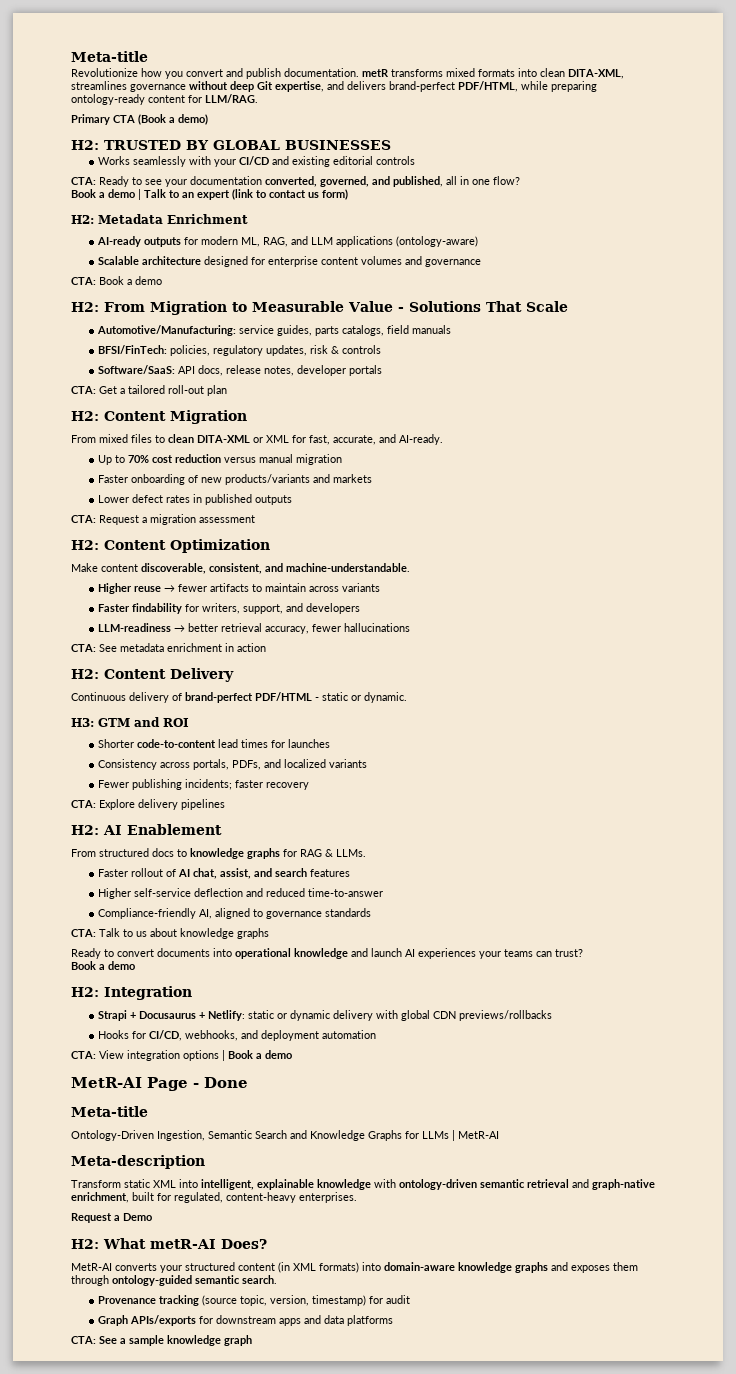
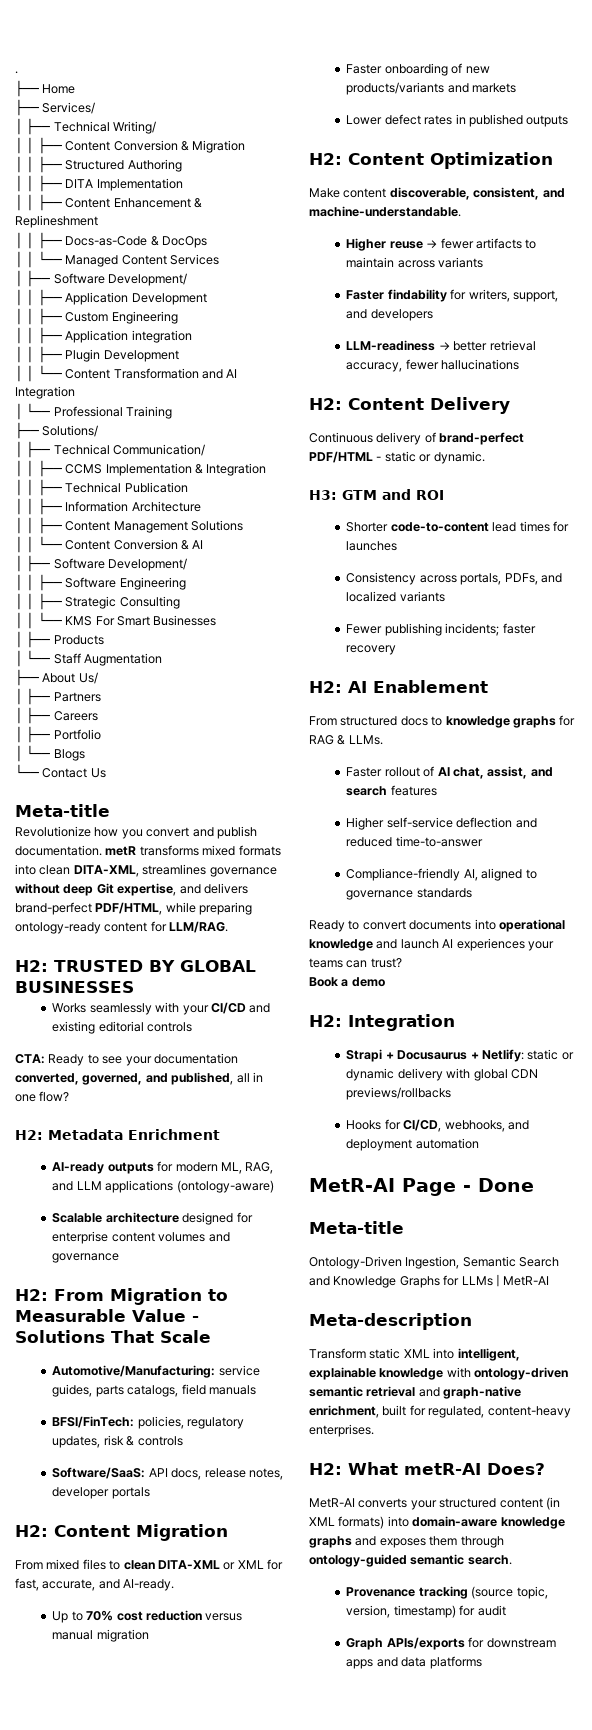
(71, 56) none -> [15,71,18,74] [15,80,76,97] [15,99,96,116] [15,118,157,135] [15,137,246,154] [15,156,182,173] [15,175,183,192] [15,194,202,211] [15,215,98,228] [15,232,207,249] [15,251,219,268] [15,270,188,287] [15,289,207,306] [15,308,178,325] [15,327,192,344] [15,346,179,363] [15,365,238,382] [15,386,75,399] [15,403,173,420] [15,422,99,439] [15,441,206,458] [15,460,267,477] [15,479,188,496] [15,498,201,515] [15,517,243,534] [15,536,204,553] [15,555,188,572] [15,574,186,591] [15,593,180,610] [15,612,217,629] [15,631,104,648] [15,650,163,667] [15,669,98,686] [15,688,101,705] [15,707,98,724] [15,726,101,743] [15,745,85,762] [15,764,106,778] . // ├── Home // ├── Services/ // │ ├── Technical Writing/ // │ │ ├── Content Conversion & Migration // │ │ ├── Structured Authoring // │ │ ├── DITA Implementation // │ │ ├── Content Enhancement & Replineshment // │ │ ├── Docs-as-Code & DocOps // │ │ └── Managed Content Services // │ ├── Software Development/ // │ │ ├── Application Development // │ │ ├── Custom Engineering // │ │ ├── Application integration // │ │ ├── Plugin Development // │ │ └── Content Transformation and AI Integration // │ └── Professional Training // ├── Solutions/ // │ ├── Technical Communication/ // │ │ ├── CCMS Implementation & Integration // │ │ ├── Technical Publication // │ │ ├── Information Architecture // │ │ ├── Content Management Solutions // │ │ └── Content Conversion & AI // │ ├── Software Development/ // │ │ ├── Software Engineering // │ │ ├── Strategic Consulting // │ │ └── KMS For Smart Businesses // │ ├── Products // │ └── Staff Augmentation // ├── About Us/ // │ ├── Partners // │ ├── Careers // │ ├── Portfolio // │ └── Blogs // └── Contact Us //
[71,114,208,125] // Primary CTA (Book a demo) -> (229, 927) none
[71,189,348,200] // Book a demo | Talk to an expert (link to contact us form) -> (70, 1096) none
[71,276,162,285] // CTA: Book a demo -> (120, 1258) none
[71,385,227,396] // CTA: Get a tailored roll-out plan -> (150, 1493) none
[71,514,255,525] // CTA: Request a migration assessment -> (569, 121) none
[71,643,266,652] // CTA: See metadata enrichment in action -> (520, 364) none
[71,799,225,810] // CTA: Explore delivery pipelines -> (397, 650) none
[71,928,269,939] // CTA: Talk to us about knowledge graphs -> (472, 893) none
[71,1050,292,1061] // CTA: View integration options | Book a demo -> (479, 1143) none
[71,1213,152,1223] // Request a Demo -> (374, 1430) none
[71,1335,252,1346] // CTA: See a sample knowledge graph -> (482, 1662) none

